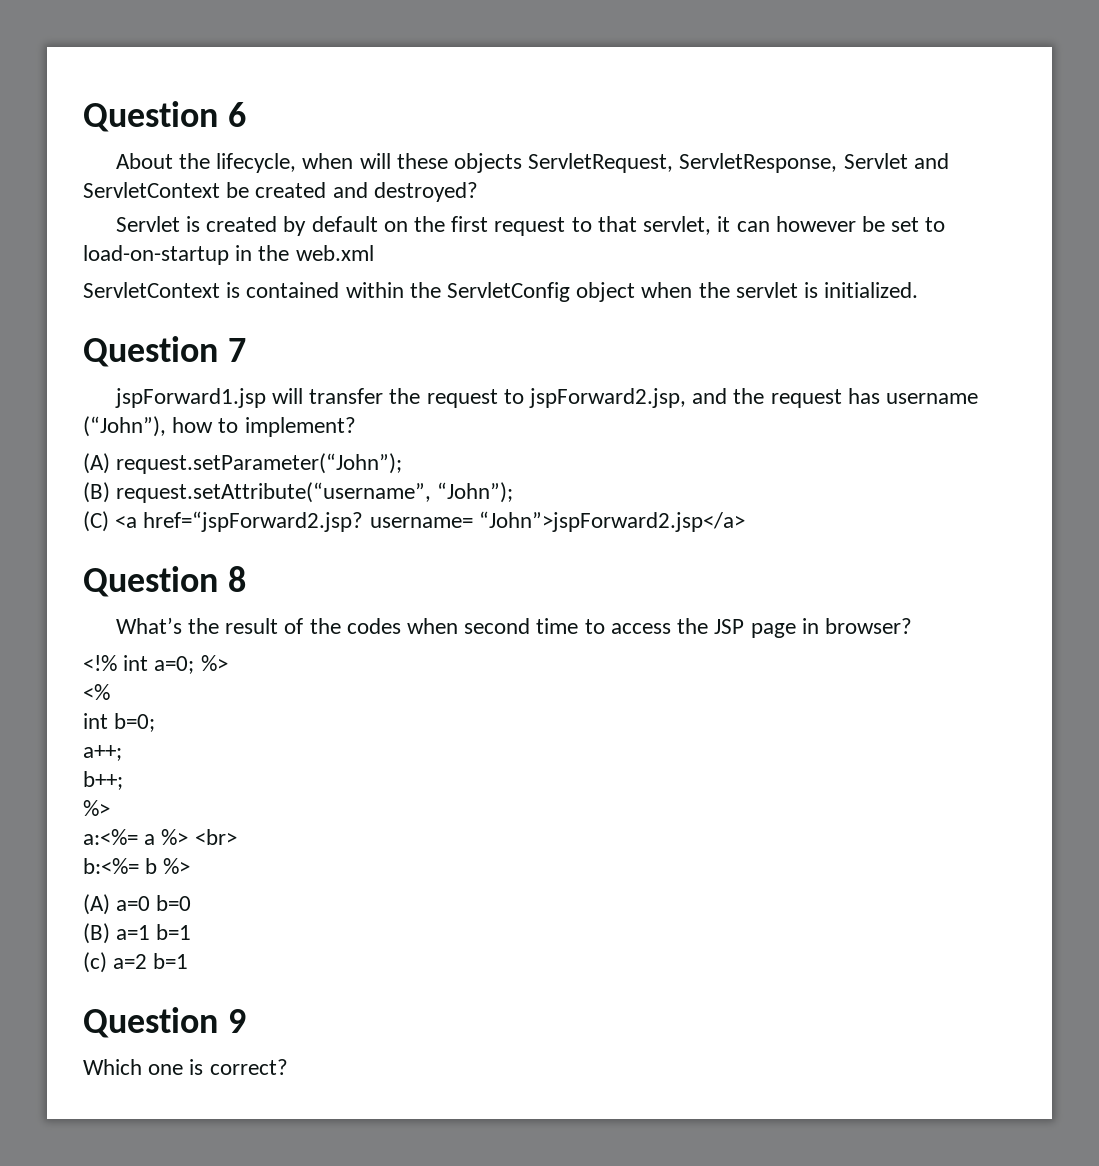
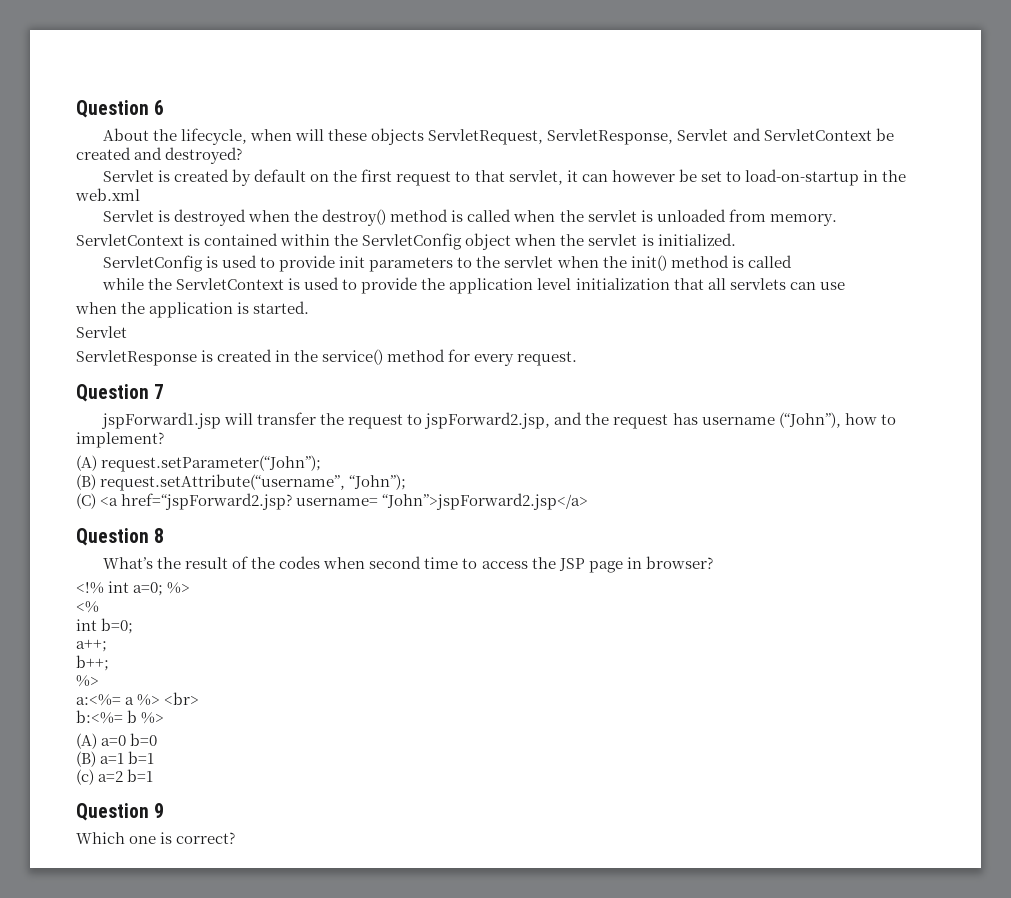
(374, 253) none -> [103,209,837,226] // Servlet is destroyed when the destroy() method is called when the servlet is unloaded from memory.
(919, 290) none -> [103,255,792,272] [102,277,845,294] [75,301,310,318] [76,326,127,338] [76,349,578,366] // ServletConfig is used to provide init parameters to the servlet when the init() method is called // while the ServletContext is used to provide the application level initialization that all servlets can use // when the application is started. // Servlet // ServletResponse is created in the service() method for every request.

